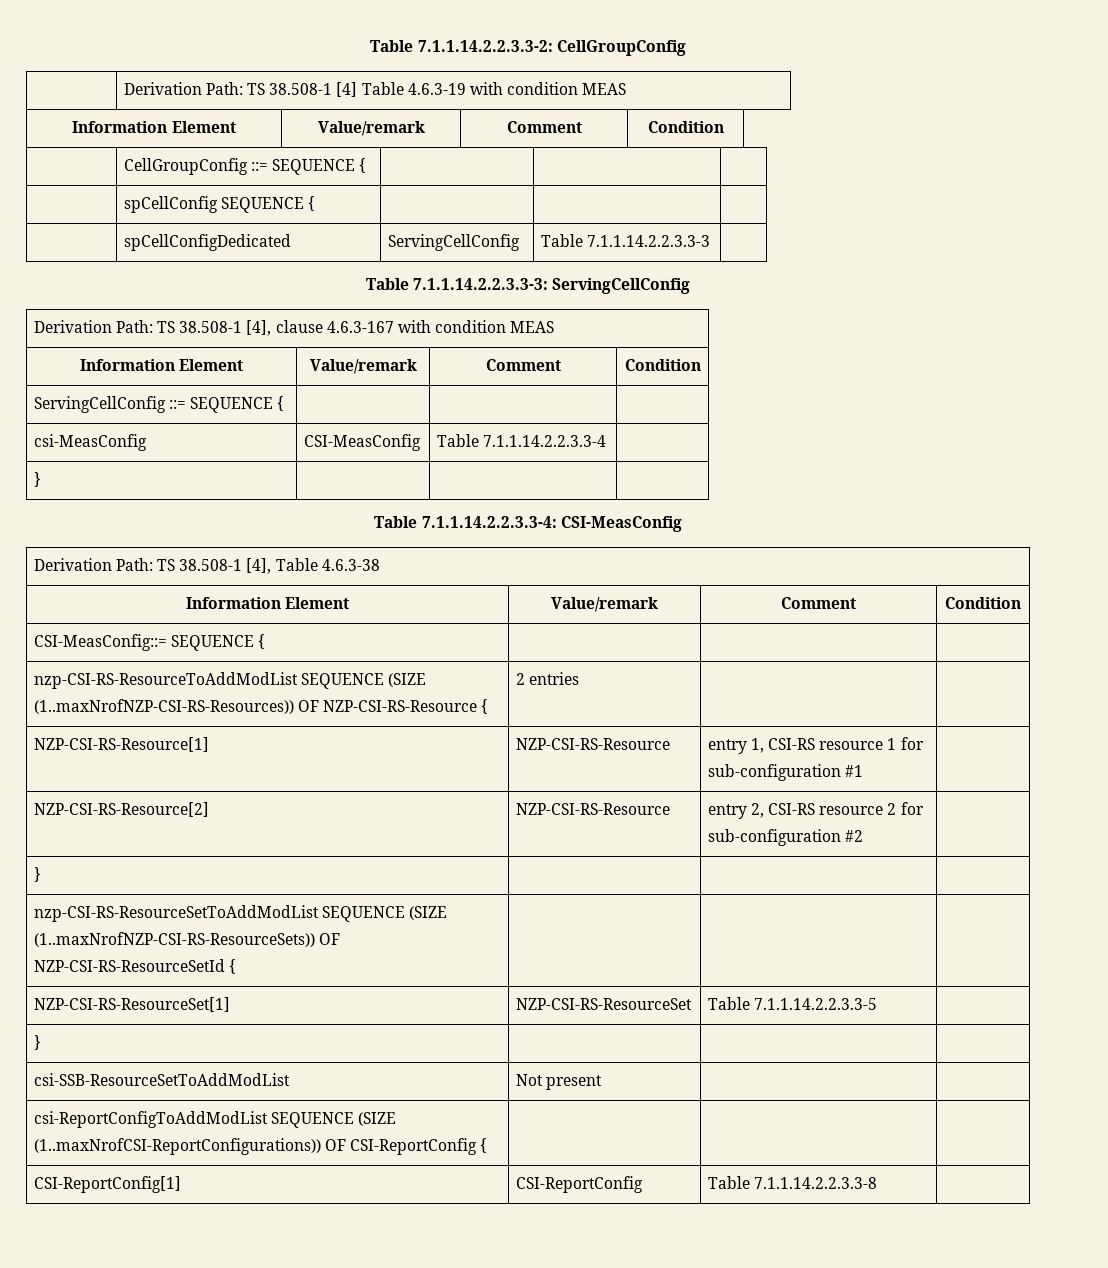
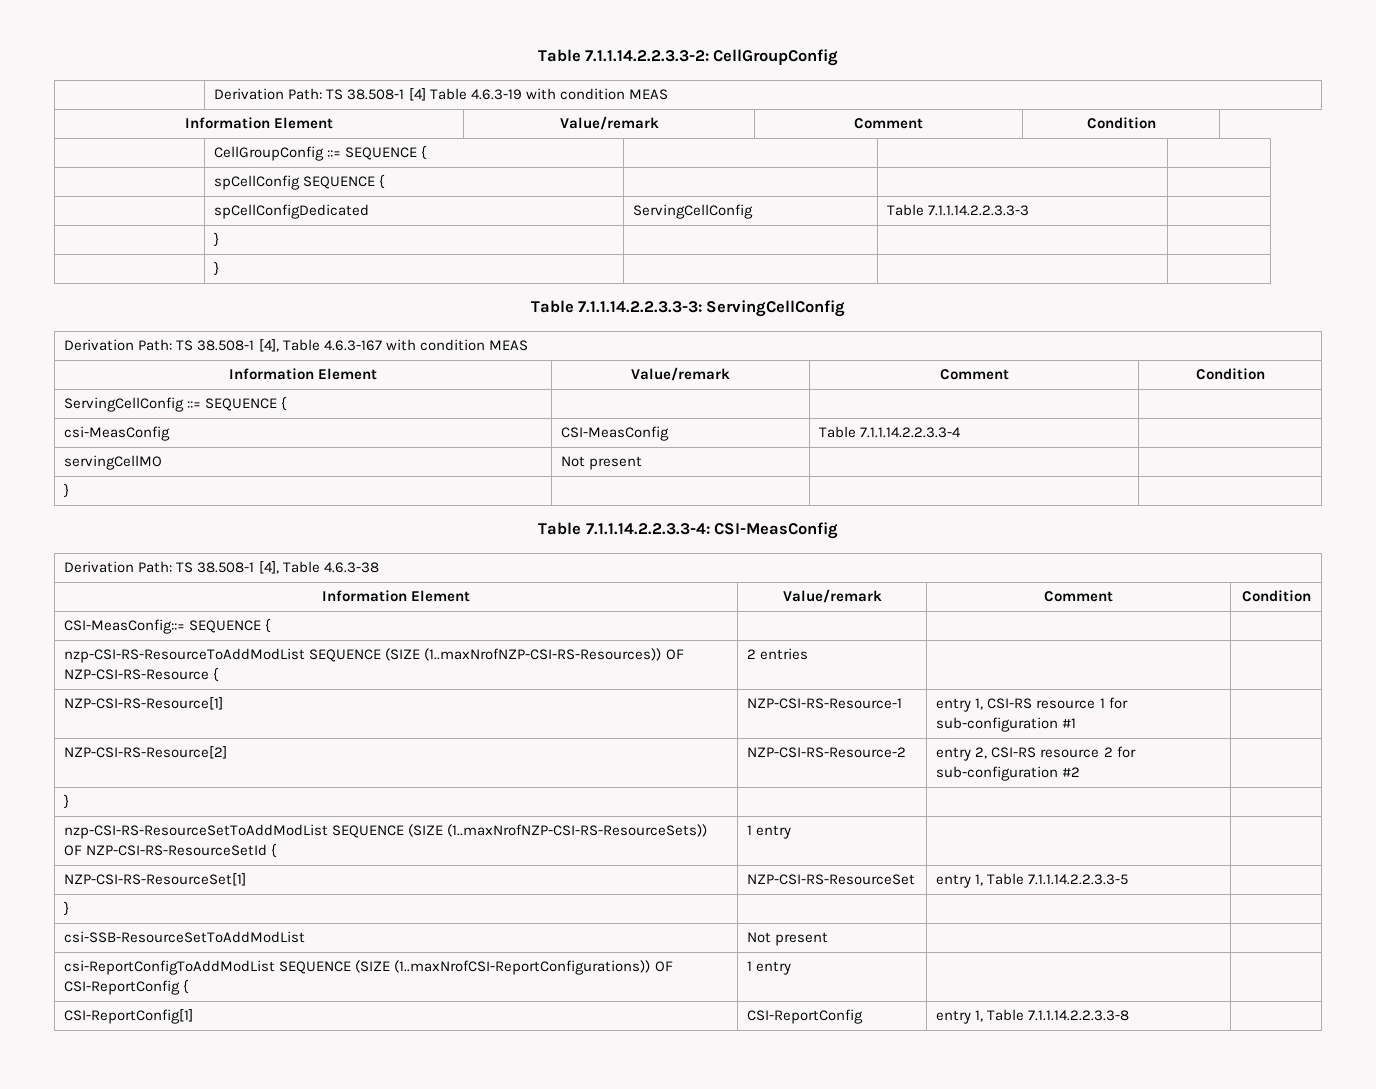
(710, 241) none -> [214,232,220,247] [214,261,220,276] // | } | | | // | } | | |
[275,320,323,333] clause -> [282,339,320,351] Table
(606, 441) none -> [64,455,163,470] [561,456,643,470] // servingCellMO | Not present | |
[515,738,670,750] NZP-CSI-RS-Resource -> [747,698,903,709] NZP-CSI-RS-Resource-1
[515,803,670,815] NZP-CSI-RS-Resource -> [747,747,907,758] NZP-CSI-RS-Resource-2
(236, 966) none -> [747,825,792,839] 1 entry
(692, 1004) none -> [936,874,984,888] entry 1,
(488, 1145) none -> [747,961,792,975] 1 entry
(643, 1184) none -> [936,1010,984,1024] entry 1,

